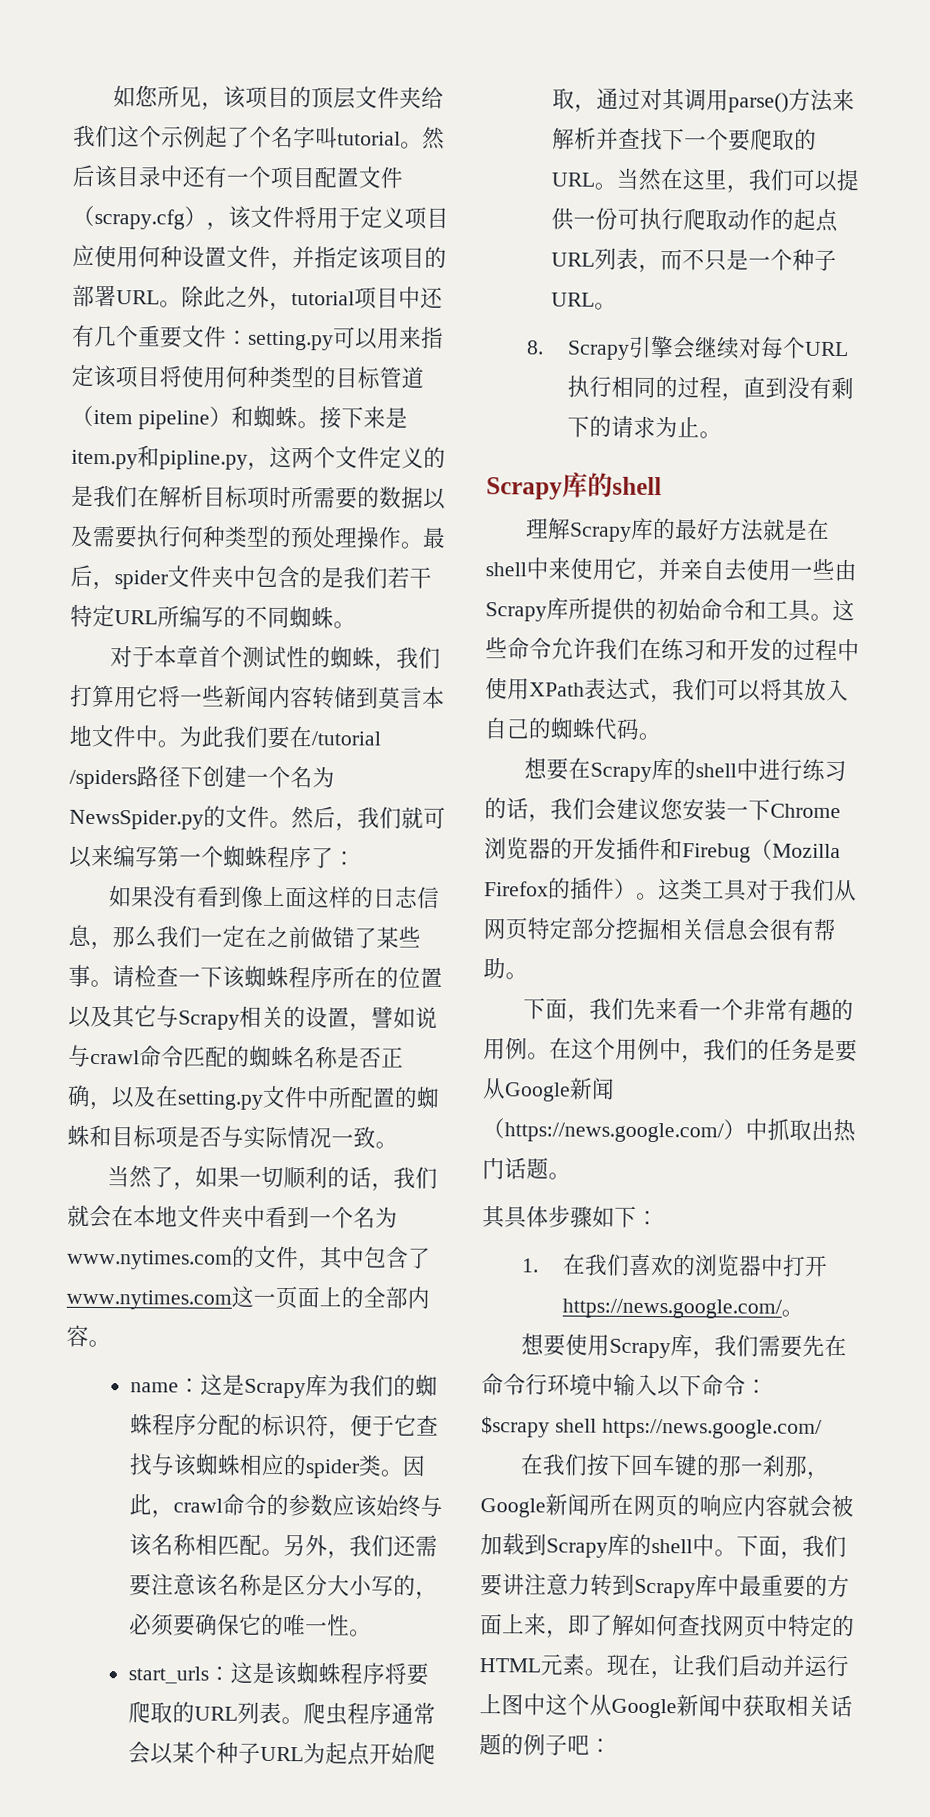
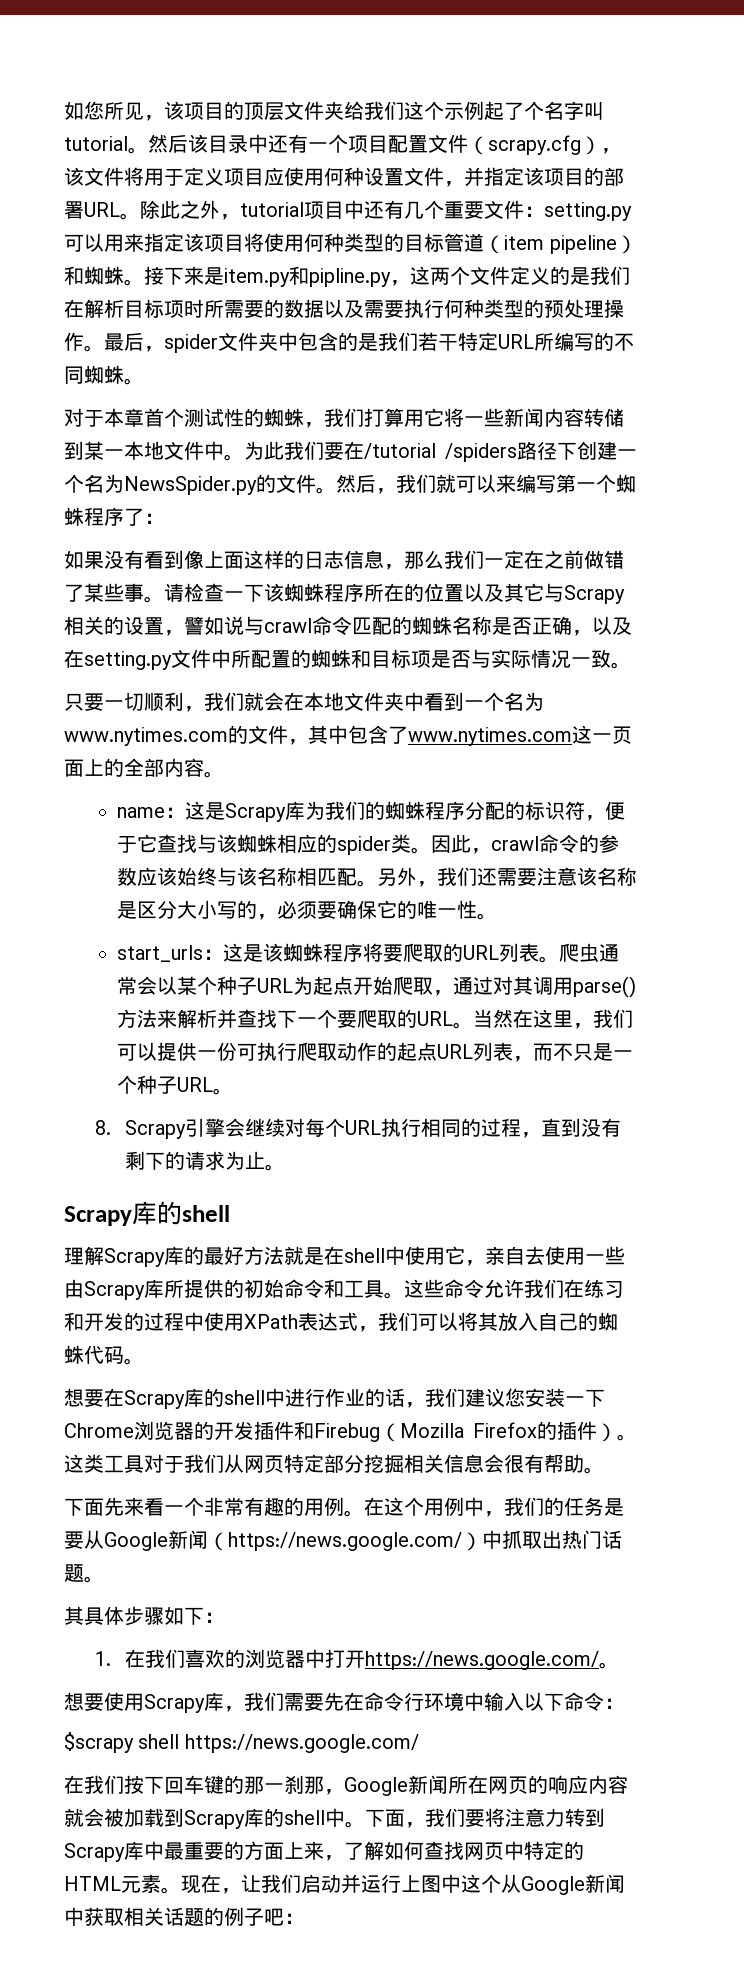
[378,686,423,709] 莫言 -> [84,441,124,460] 某一
[106,1165,240,1191] 当然了，如果 -> [64,693,104,711] 只要
[326,1166,372,1189] 的话 -> (184, 701) none
[346,1702,392,1725] 程序 -> (599, 953) none
[548,557,571,580] 来 -> (405, 1255) none
[658,558,681,581] 并 -> (485, 1263) none
[801,758,847,782] [484,797,617,823] 练习的话，我们会 -> [325,1388,465,1408] 作业的话，我们
[566,997,634,1023] ，我们 -> (104, 1507) none
[502,1573,525,1596] 讲 -> [485,1808,505,1827] 将
[568,1614,591,1636] 即 -> (344, 1858) none

